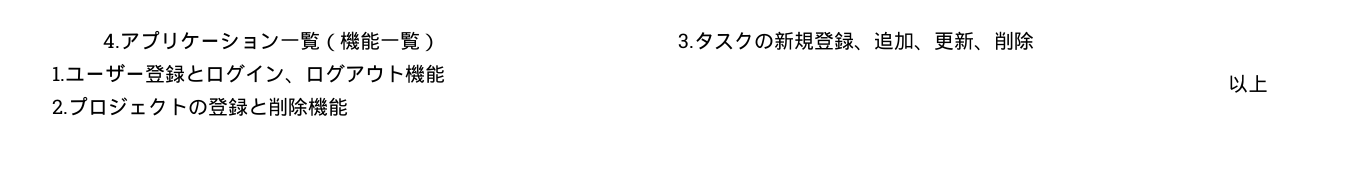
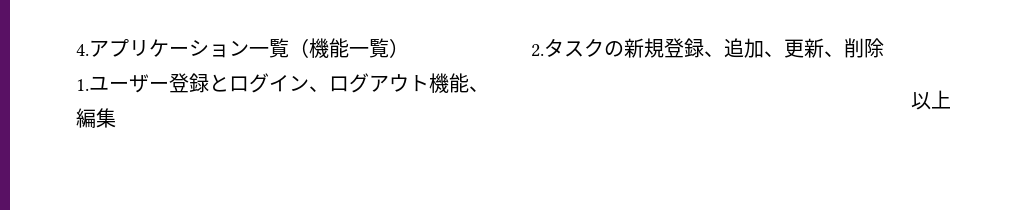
(445, 73) none -> [469,86,489,92] [76,108,116,128] 、編集
[68,96,348,116] [678,33,694,49] プロジェクトの登録と削除機能 // 3. -> (544, 50) none

